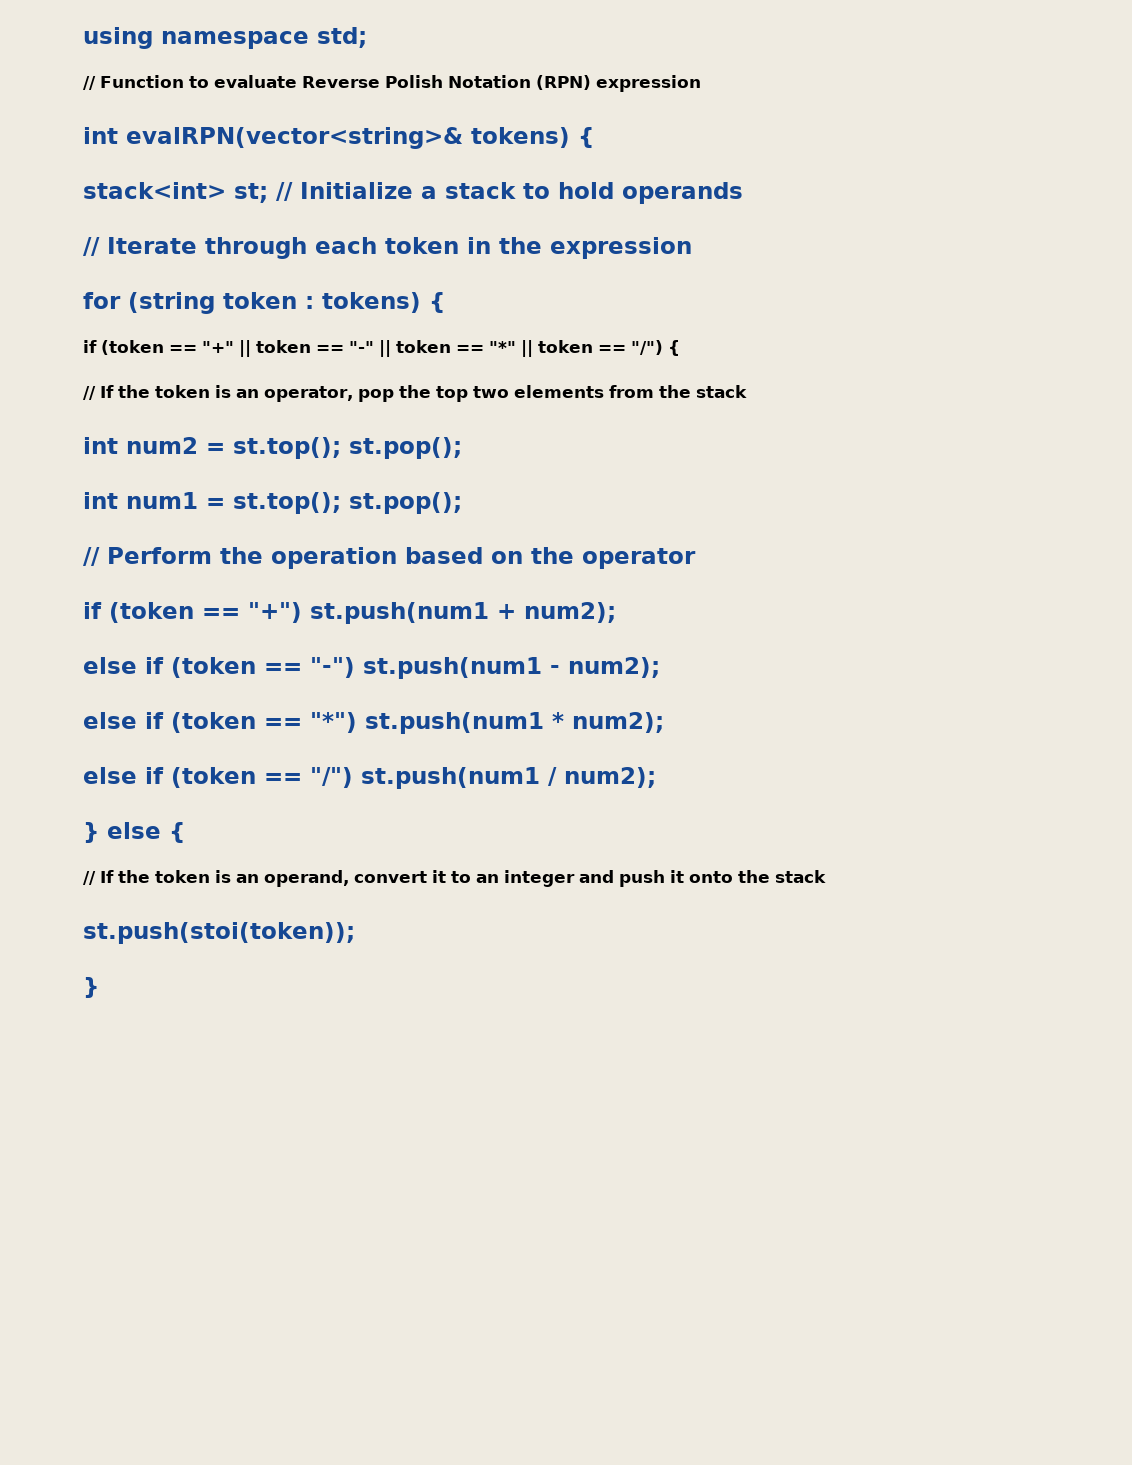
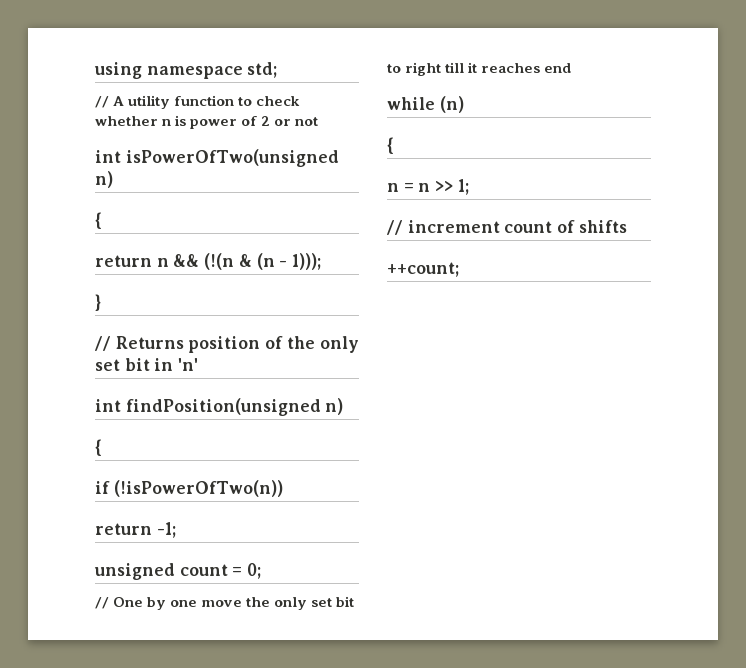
[100,75,701,92] [83,127,594,149] [83,182,743,204] [83,237,692,259] [83,292,445,314] [83,340,680,357] [83,385,747,402] [83,437,462,459] [83,492,462,514] [83,547,696,569] [83,602,616,624] [83,657,660,679] [83,712,664,734] [83,767,656,789] [83,822,185,843] [83,870,826,887] [83,922,355,944] [83,977,99,998] Function to evaluate Reverse Polish Notation (RPN) expression // int evalRPN(vector<string>& tokens) { // stack<int> st; // Initialize a stack to hold operands // // Iterate through each token in the expression // for (string token : tokens) { // if (token == "+" || token == "-" || token == "*" || token == "/") { // // If the token is an operator, pop the top two elements from the stack // int num2 = st.top(); st.pop(); // int num1 = st.top(); st.pop(); // // Perform the operation based on the operator // if (token == "+") st.push(num1 + num2); // else if (token == "-") st.push(num1 - num2); // else if (token == "*") st.push(num1 * num2); // else if (token == "/") st.push(num1 / num2); // } else { // // If the token is an operand, convert it to an integer and push it onto the stack // st.push(stoi(token)); // } -> [113,95,301,109] [95,115,319,129] [95,149,339,167] [95,171,113,188] [95,212,102,229] [95,253,322,270] [95,294,101,311] [95,336,359,353] [95,358,199,371] [95,398,344,416] [95,439,102,456] [95,480,283,497] [95,522,176,538] [94,563,262,580] [95,596,355,610] [387,62,572,76] [387,96,464,113] [387,137,394,154] [387,179,469,195] [387,220,627,235] [387,262,459,277] A utility function to check whether n is power of 2 or not // int isPowerOfTwo(unsigned n) // { // return n && (!(n & (n - 1))); // } // // Returns position of the only set bit in 'n' // int findPosition(unsigned n) // { // if (!isPowerOfTwo(n)) // return -1; // unsigned count = 0; // // One by one move the only set bit to right till it reaches end // while (n) // { // n = n >> 1; // // increment count of shifts // ++count;

